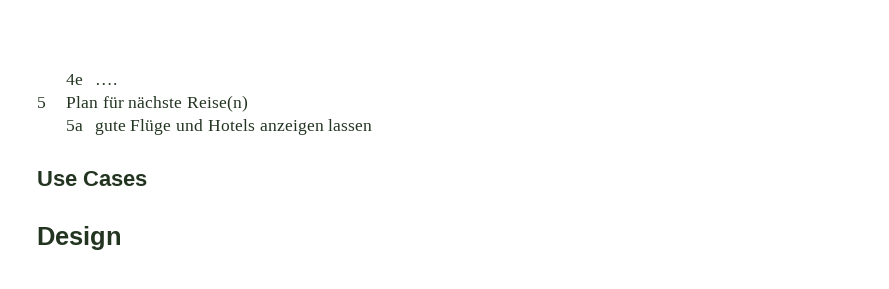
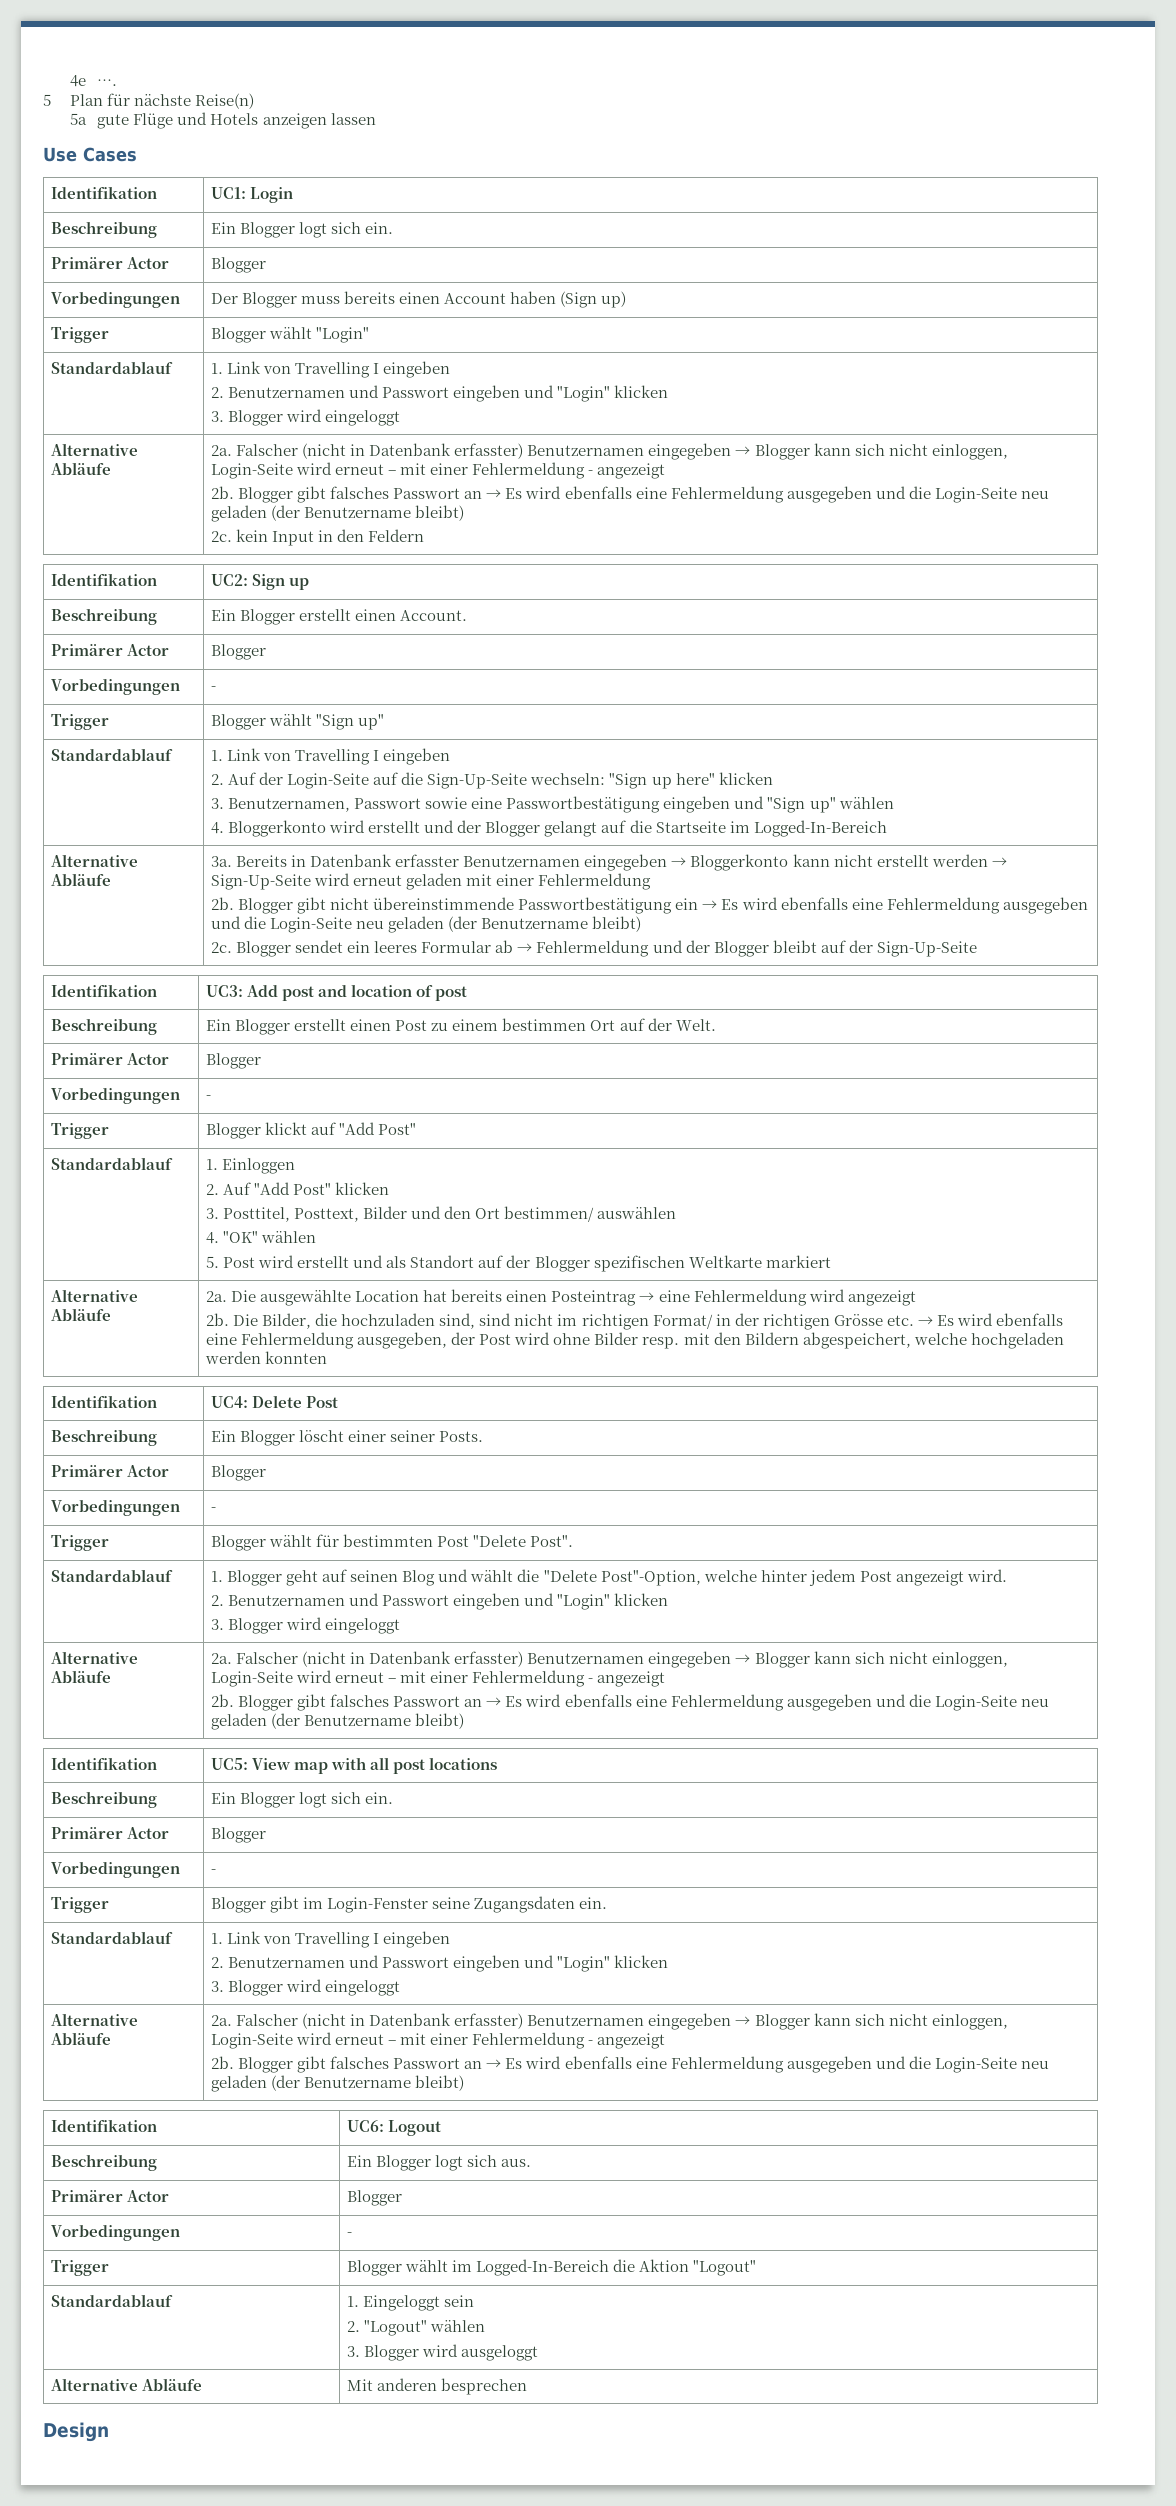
(147, 178) none -> [51,186,158,199] [211,187,294,203] [51,221,158,238] [211,222,394,238] [51,257,170,269] [211,257,267,273] [51,292,181,308] [211,291,627,308] [51,327,110,343] [211,327,370,343] [51,361,174,374] [211,361,451,378] [211,385,669,402] [211,409,401,426] [51,443,139,456] [51,462,112,475] [211,443,1008,460] [211,462,666,479] [211,486,1049,503] [211,505,465,522] [211,529,425,546] [51,573,158,586] [211,574,310,590] [51,608,158,625] [211,609,468,625] [51,644,170,656] [211,644,267,660] [51,679,181,695] [211,686,217,691] [51,714,110,730] [211,714,385,730] [51,748,174,761] [211,748,451,765] [211,772,773,789] [211,796,894,813] [211,820,887,837] [51,854,139,867] [51,873,112,886] [211,854,1007,871] [211,873,652,890] [211,897,1088,914] [211,916,642,933] [211,940,977,957] [51,984,158,997] [206,984,468,1001] [51,1018,158,1035] [206,1018,716,1035] [51,1053,170,1065] [206,1053,262,1069] [51,1088,181,1104] [206,1095,212,1100] [51,1123,110,1139] [206,1122,417,1139] [51,1157,174,1170] [206,1158,296,1174] [206,1182,390,1195] [206,1206,677,1222] [206,1231,317,1244] [206,1255,831,1272] [51,1289,139,1302] [51,1308,112,1321] [206,1289,916,1306] [206,1313,1064,1330] [206,1332,1064,1349] [205,1351,328,1364] [51,1395,158,1408] [211,1395,339,1408] [51,1429,158,1446] [211,1430,484,1446] [51,1465,170,1477] [211,1465,267,1481] [51,1500,181,1516] [211,1507,217,1512] [51,1535,110,1551] [211,1534,574,1551] [51,1569,174,1582] [211,1569,1007,1586] [211,1593,669,1610] [211,1617,401,1634] [51,1651,139,1664] [51,1670,112,1683] [211,1651,1008,1668] [211,1670,666,1687] [211,1694,1049,1711] [211,1713,465,1730] [51,1757,158,1770] [211,1757,498,1774] [51,1791,158,1808] [211,1792,394,1808] [51,1827,170,1839] [211,1827,267,1843] [51,1862,181,1878] [211,1869,217,1874] [51,1897,110,1913] [211,1896,608,1913] [51,1931,174,1944] [211,1931,451,1948] [211,1955,669,1972] [211,1979,401,1996] [51,2013,139,2026] [51,2032,112,2045] [211,2013,1008,2030] [211,2032,666,2049] [211,2056,1049,2073] [211,2075,465,2092] [51,2119,158,2132] [347,2120,442,2136] [51,2154,158,2171] [347,2155,532,2171] [51,2190,170,2202] [347,2190,403,2206] [51,2225,181,2241] [347,2232,353,2237] [51,2260,110,2276] [347,2259,757,2276] [51,2294,174,2307] [347,2295,475,2311] [347,2320,486,2336] [347,2344,539,2361] [51,2378,203,2391] [347,2378,528,2395] // Identifikation | UC1: Login // Beschreibung | Ein Blogger logt sich ein. // Primärer Actor | Blogger // Vorbedingungen | Der Blogger muss bereits einen Account haben (Sign up) // Trigger | Blogger wählt "Login" // Standardablauf | 1. Link von Travelling I eingeben // 2. Benutzernamen und Passwort eingeben und "Login" klicken // 3. Blogger wird eingeloggt // Alternative Abläufe | 2a. Falscher (nicht in Datenbank erfasster) Benutzernamen eingegeben → Blogger kann sich nicht einloggen, Login-Seite wird erneut – mit einer Fehlermeldung - angezeigt // 2b. Blogger gibt falsches Passwort an → Es wird ebenfalls eine Fehlermeldung ausgegeben und die Login-Seite neu geladen (der Benutzername bleibt) // 2c. kein Input in den Feldern // Identifikation | UC2: Sign up // Beschreibung | Ein Blogger erstellt einen Account. // Primärer Actor | Blogger // Vorbedingungen | - // Trigger | Blogger wählt "Sign up" // Standardablauf | 1. Link von Travelling I eingeben // 2. Auf der Login-Seite auf die Sign-Up-Seite wechseln: "Sign up here" klicken // 3. Benutzernamen, Passwort sowie eine Passwortbestätigung eingeben und "Sign up" wählen // 4. Bloggerkonto wird erstellt und der Blogger gelangt auf die Startseite im Logged-In-Bereich // Alternative Abläufe | 3a. Bereits in Datenbank erfasster Benutzernamen eingegeben → Bloggerkonto kann nicht erstellt werden → Sign-Up-Seite wird erneut geladen mit einer Fehlermeldung // 2b. Blogger gibt nicht übereinstimmende Passwortbestätigung ein → Es wird ebenfalls eine Fehlermeldung ausgegeben und die Login-Seite neu geladen (der Benutzername bleibt) // 2c. Blogger sendet ein leeres Formular ab → Fehlermeldung und der Blogger bleibt auf der Sign-Up-Seite // Identifikation | UC3: Add post and location of post // Beschreibung | Ein Blogger erstellt einen Post zu einem bestimmen Ort auf der Welt. // Primärer Actor | Blogger // Vorbedingungen | - // Trigger | Blogger klickt auf "Add Post" // Standardablauf | 1. Einloggen // 2. Auf "Add Post" klicken // 3. Posttitel, Posttext, Bilder und den Ort bestimmen/ auswählen // 4. "OK" wählen // 5. Post wird erstellt und als Standort auf der Blogger spezifischen Weltkarte markiert // Alternative Abläufe | 2a. Die ausgewählte Location hat bereits einen Posteintrag → eine Fehlermeldung wird angezeigt // 2b. Die Bilder, die hochzuladen sind, sind nicht im richtigen Format/ in der richtigen Grösse etc. → Es wird ebenfalls eine Fehlermeldung ausgegeben, der Post wird ohne Bilder resp. mit den Bildern abgespeichert, welche hochgeladen werden konnten // Identifikation | UC4: Delete Post // Beschreibung | Ein Blogger löscht einer seiner Posts. // Primärer Actor | Blogger // Vorbedingungen | - // Trigger | Blogger wählt für bestimmten Post "Delete Post". // Standardablauf | 1. Blogger geht auf seinen Blog und wählt die "Delete Post"-Option, welche hinter jedem Post angezeigt wird. // 2. Benutzernamen und Passwort eingeben und "Login" klicken // 3. Blogger wird eingeloggt // Alternative Abläufe | 2a. Falscher (nicht in Datenbank erfasster) Benutzernamen eingegeben → Blogger kann sich nicht einloggen, Login-Seite wird erneut – mit einer Fehlermeldung - angezeigt // 2b. Blogger gibt falsches Passwort an → Es wird ebenfalls eine Fehlermeldung ausgegeben und die Login-Seite neu geladen (der Benutzername bleibt) // Identifikation | UC5: View map with all post locations // Beschreibung | Ein Blogger logt sich ein. // Primärer Actor | Blogger // Vorbedingungen | - // Trigger | Blogger gibt im Login-Fenster seine Zugangsdaten ein. // Standardablauf | 1. Link von Travelling I eingeben // 2. Benutzernamen und Passwort eingeben und "Login" klicken // 3. Blogger wird eingeloggt // Alternative Abläufe | 2a. Falscher (nicht in Datenbank erfasster) Benutzernamen eingegeben → Blogger kann sich nicht einloggen, Login-Seite wird erneut – mit einer Fehlermeldung - angezeigt // 2b. Blogger gibt falsches Passwort an → Es wird ebenfalls eine Fehlermeldung ausgegeben und die Login-Seite neu geladen (der Benutzername bleibt) // Identifikation | UC6: Logout // Beschreibung | Ein Blogger logt sich aus. // Primärer Actor | Blogger // Vorbedingungen | - // Trigger | Blogger wählt im Logged-In-Bereich die Aktion "Logout" // Standardablauf | 1. Eingeloggt sein // 2. "Logout" wählen // 3. Blogger wird ausgeloggt // Alternative Abläufe | Mit anderen besprechen

